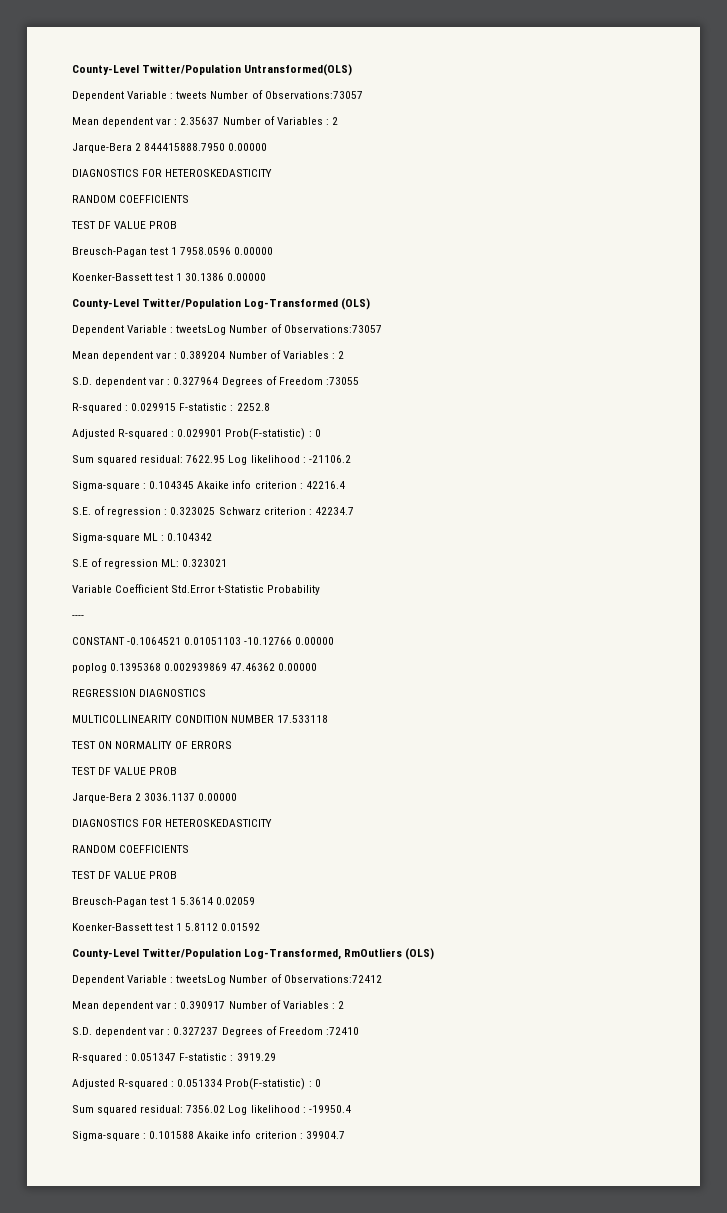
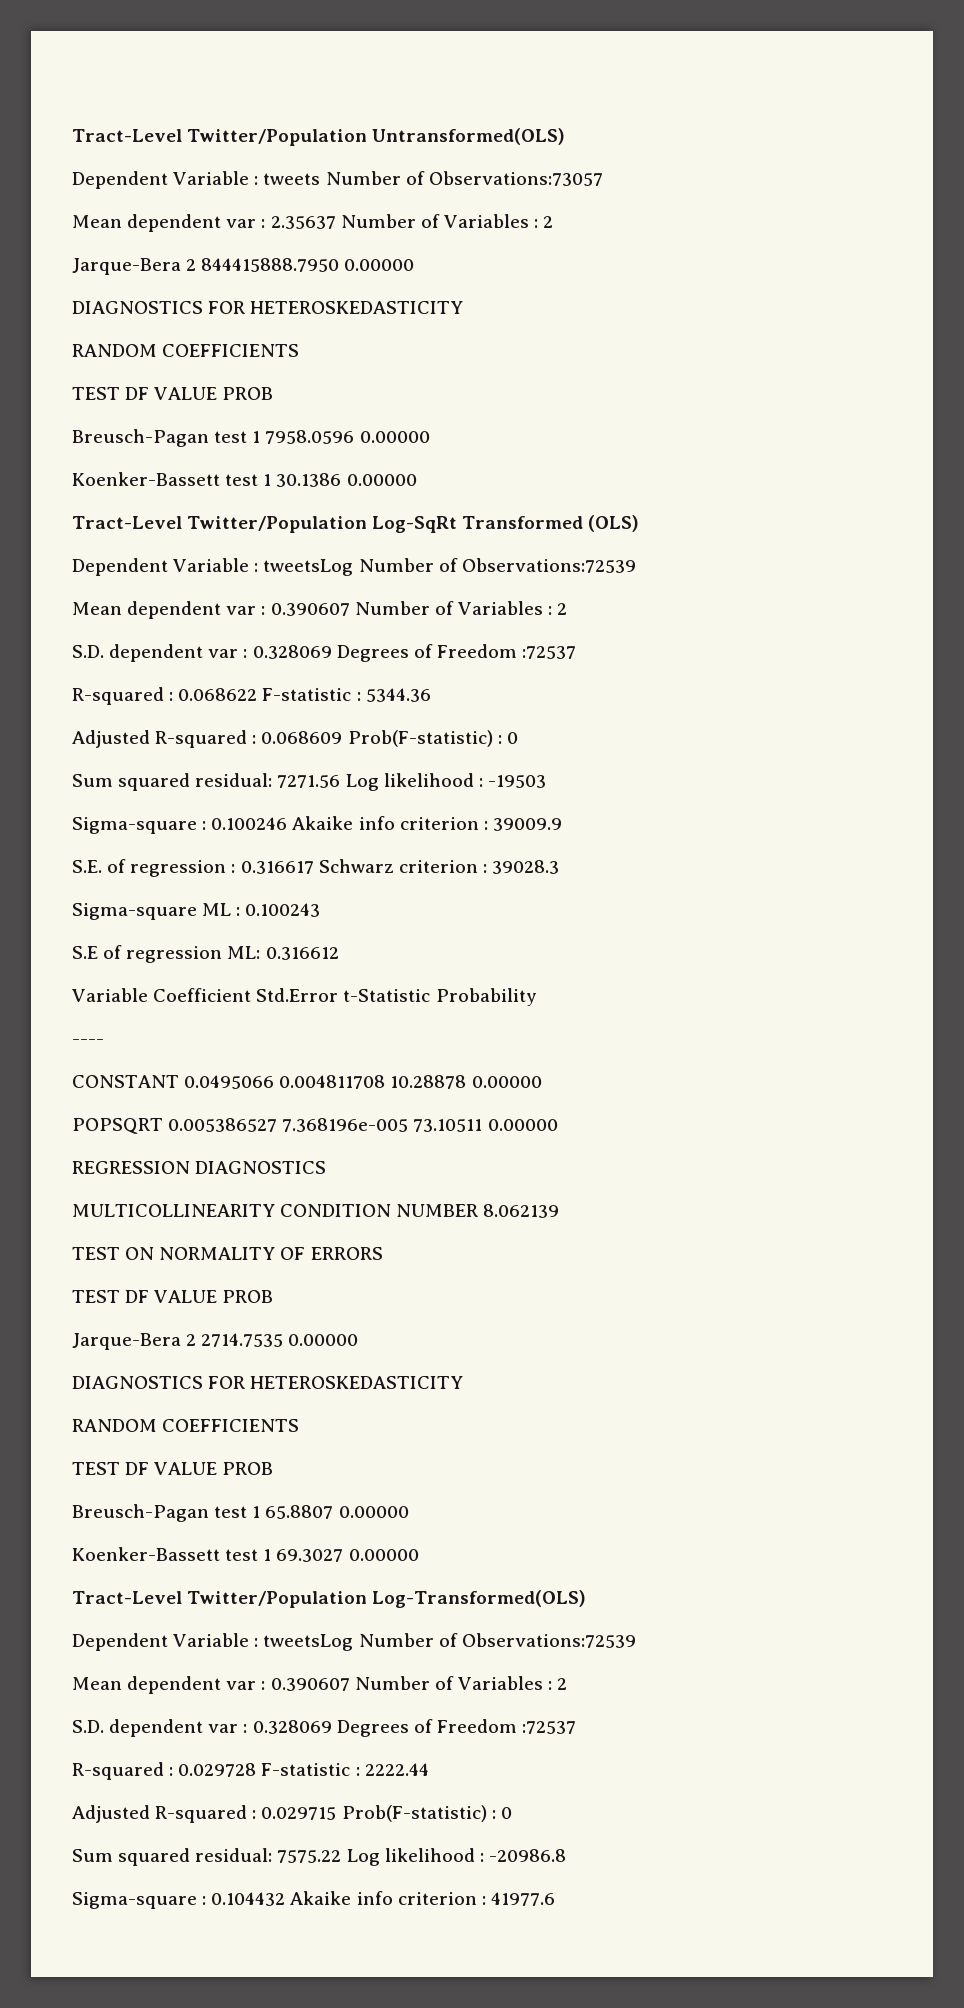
[72,65,139,75] County-Level -> [72,129,182,142] Tract-Level
[72,298,371,310] [72,324,382,335] [72,350,344,361] [72,376,359,387] [72,403,270,413] [72,428,321,440] [72,455,351,465] [72,480,345,491] County-Level Twitter/Population Log-Transformed (OLS) // Dependent Variable : tweetsLog Number of Observations:73057 // Mean dependent var : 0.389204 Number of Variables : 2 // S.D. dependent var : 0.327964 Degrees of Freedom :73055 // R-squared : 0.029915 F-statistic : 2252.8 // Adjusted R-squared : 0.029901 Prob(F-statistic) : 0 // Sum squared residual: 7622.95 Log likelihood : -21106.2 // Sigma-square : 0.104345 Akaike info criterion : 42216.4 -> [72,515,640,533] [72,558,636,576] [72,601,568,619] [72,644,577,662] [72,687,431,705] [72,730,518,748] [72,773,546,791] [72,816,562,834] Tract-Level Twitter/Population Log-SqRt Transformed (OLS) // Dependent Variable : tweetsLog Number of Observations:72539 // Mean dependent var : 0.390607 Number of Variables : 2 // S.D. dependent var : 0.328069 Degrees of Freedom :72537 // R-squared : 0.068622 F-statistic : 5344.36 // Adjusted R-squared : 0.068609 Prob(F-statistic) : 0 // Sum squared residual: 7271.56 Log likelihood : -19503 // Sigma-square : 0.100246 Akaike info criterion : 39009.9
[170,507,216,515] 0.323025 -> [240,861,314,874] 0.316617
[314,507,354,515] 42234.7 -> [492,860,560,874] 39028.3
[167,533,213,541] 0.104342 -> [245,903,321,917] 0.100243
[182,559,228,567] 0.323021 -> [265,947,339,960] 0.316612
[127,637,335,645] [72,663,276,673] -0.1064521 0.01051103 -10.12766 0.00000 // poplog 0.1395368 0.002939869 47.46362 -> [184,1075,542,1089] [72,1118,483,1134] 0.0495066 0.004811708 10.28878 0.00000 // POPSQRT 0.005386527 7.368196e-005 73.10511
[277,715,329,723] 17.533118 -> [483,1204,560,1218] 8.062139
[144,793,196,801] 3036.1137 -> [201,1333,284,1347] 2714.7535
[180,897,256,905] [72,923,261,931] [72,948,435,960] [72,974,382,985] [72,1000,344,1011] [72,1026,359,1037] [72,1053,276,1063] [72,1078,321,1090] [72,1105,351,1115] [72,1130,345,1141] 5.3614 0.02059 // Koenker-Bassett test 1 5.8112 0.01592 // County-Level Twitter/Population Log-Transformed, RmOutliers (OLS) // Dependent Variable : tweetsLog Number of Observations:72412 // Mean dependent var : 0.390917 Number of Variables : 2 // S.D. dependent var : 0.327237 Degrees of Freedom :72410 // R-squared : 0.051347 F-statistic : 3919.29 // Adjusted R-squared : 0.051334 Prob(F-statistic) : 0 // Sum squared residual: 7356.02 Log likelihood : -19950.4 // Sigma-square : 0.101588 Akaike info criterion : 39904.7 -> [265,1505,409,1519] [72,1547,419,1562] [72,1590,587,1608] [72,1633,636,1651] [72,1676,568,1694] [72,1719,577,1737] [72,1762,429,1780] [72,1805,512,1823] [72,1848,566,1866] [72,1891,555,1909] 65.8807 0.00000 // Koenker-Bassett test 1 69.3027 0.00000 // Tract-Level Twitter/Population Log-Transformed(OLS) // Dependent Variable : tweetsLog Number of Observations:72539 // Mean dependent var : 0.390607 Number of Variables : 2 // S.D. dependent var : 0.328069 Degrees of Freedom :72537 // R-squared : 0.029728 F-statistic : 2222.44 // Adjusted R-squared : 0.029715 Prob(F-statistic) : 0 // Sum squared residual: 7575.22 Log likelihood : -20986.8 // Sigma-square : 0.104432 Akaike info criterion : 41977.6

